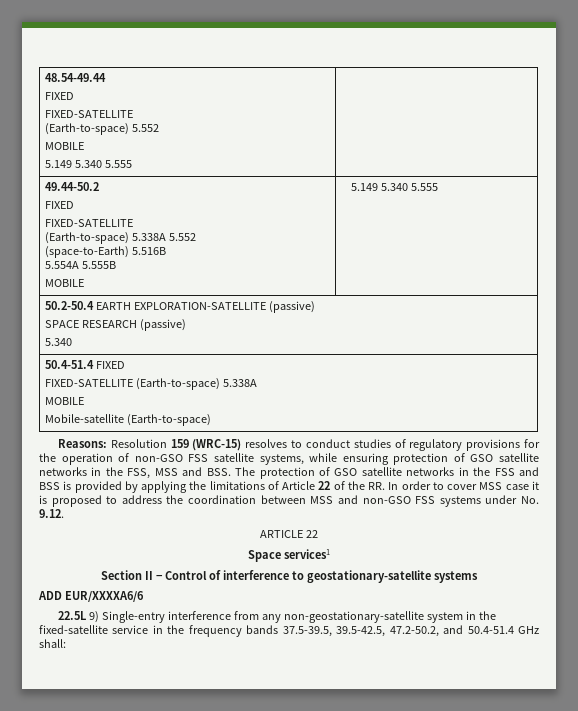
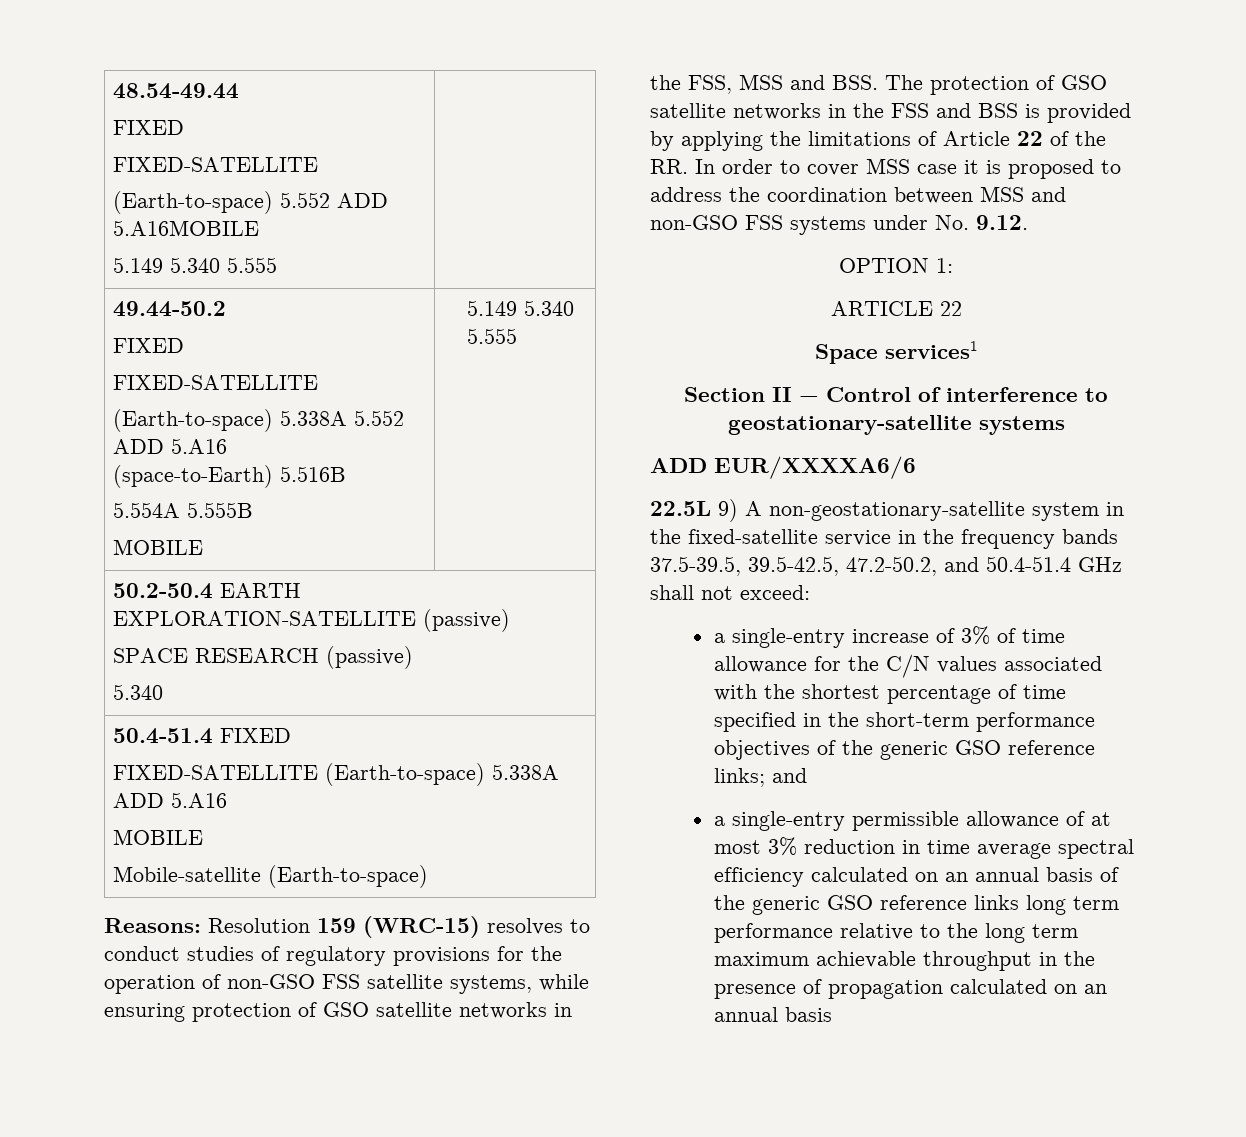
[45,142,85,150] // MOBILE -> [337,193,389,208] [113,220,260,236] ADD 5.A16MOBILE
(197, 237) none -> [113,438,228,454] ADD 5.A16
(258, 383) none -> [113,792,228,808] ADD 5.A16
(64, 513) none -> [839,258,953,273] // OPTION 1:
[101,611,281,623] Single-entry interference from any -> [745,501,762,516] A
[39,639,66,648] shall: -> [650,585,810,600] [713,626,1065,648] [713,654,1102,678] [713,684,1066,704] [713,712,1095,732] [713,740,1095,760] [713,768,807,787] [713,811,1111,831] [713,837,1134,859] [713,867,1119,887] [713,895,1119,915] [713,923,1078,943] [713,951,1095,971] [713,979,1107,999] [713,1007,832,1022] shall not exceed: // a single-entry increase of 3% of time allowance for the C/N values associated with the shortest percentage of time specified in the short-term performance objectives of the generic GSO reference links; and // a single-entry permissible allowance of at most 3% reduction in time average spectral efficiency calculated on an annual basis of the generic GSO reference links long term performance relative to the long term maximum achievable throughput in the presence of propagation calculated on an annual basis

